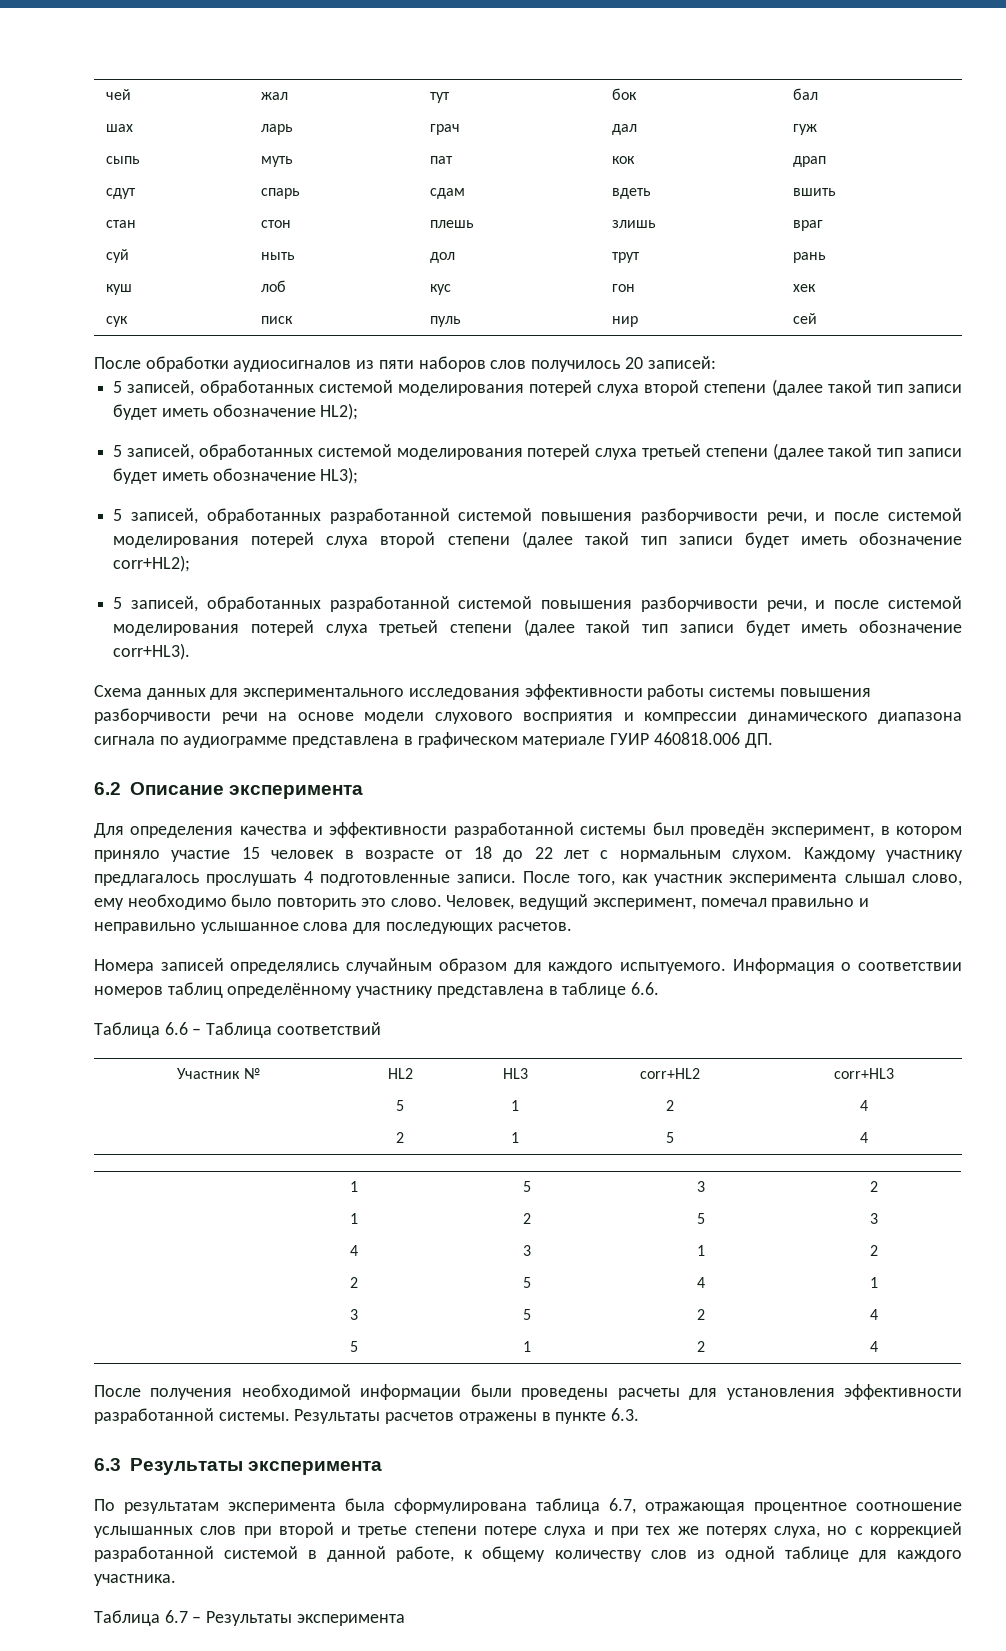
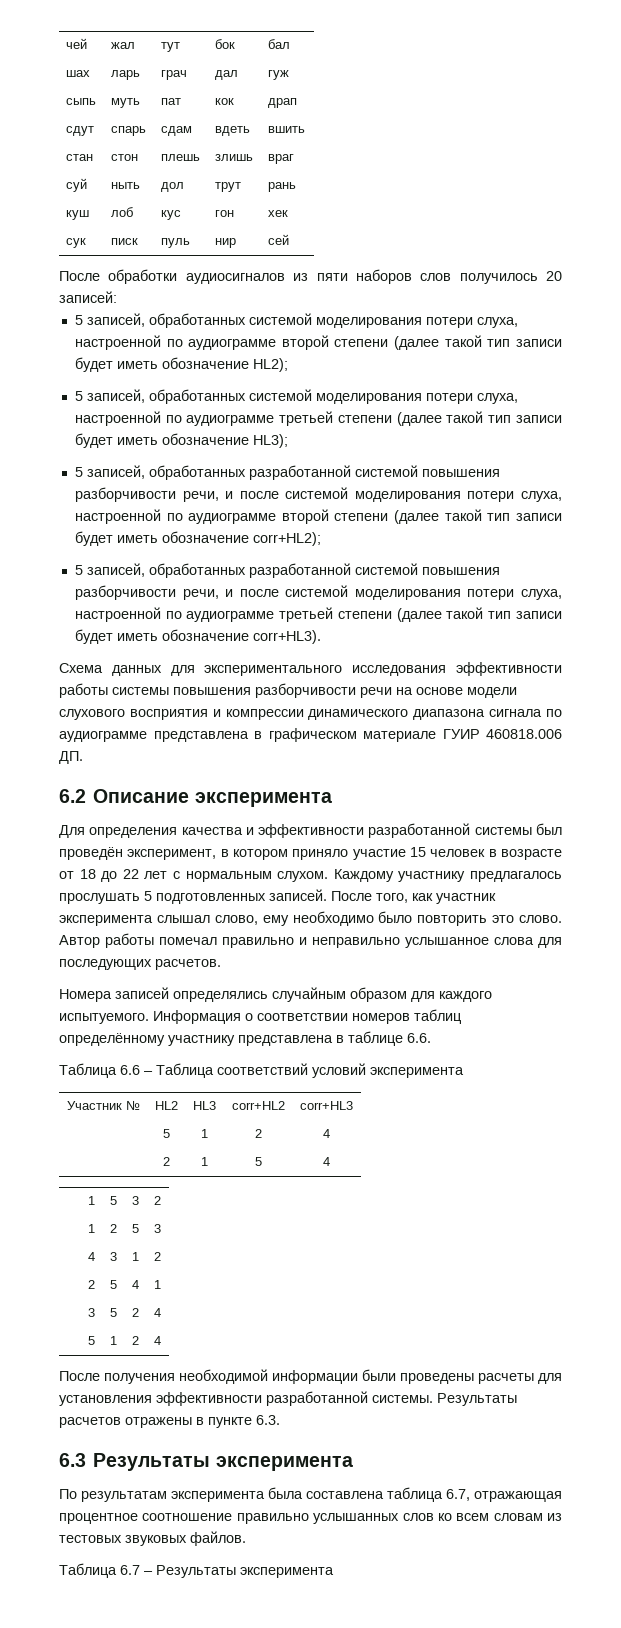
[528,380,640,396] потерей слуха -> [425,317,518,328] [74,335,277,350] потери слуха, настроенной по аудиограмме
[527,444,638,460] потерей слуха -> [425,393,518,404] [74,411,275,426] потери слуха, настроенной по аудиограмме
[251,532,369,548] потерей слуха -> [467,491,562,502] [74,509,277,524] потери слуха, настроенной по аудиограмме
[250,620,368,636] потерей слуха -> [467,589,562,600] [74,607,275,622] потери слуха, настроенной по аудиограмме
[303,871,517,886] 4 подготовленные записи. -> [144,889,327,904] 5 подготовленных записей.
[446,894,696,910] Человек, ведущий эксперимент, -> [59,933,154,948] Автор работы
(381, 1028) none -> [312,1063,464,1078] условий эксперимента
[394,1498,527,1514] сформулирована -> [306,1491,384,1499] составлена
(962, 1506) none -> [236,1513,309,1524] правильно
[243,1522,962,1538] [94,1546,963,1562] [94,1574,176,1586] при второй и третье степени потере слуха и при тех же потерях слуха, но с коррекцией разработанной системой в данной работе, к общему количеству слов из одной таблице для каждого участника. -> [437,1513,562,1521] [59,1531,246,1546] ко всем словам из тестовых звуковых файлов.

